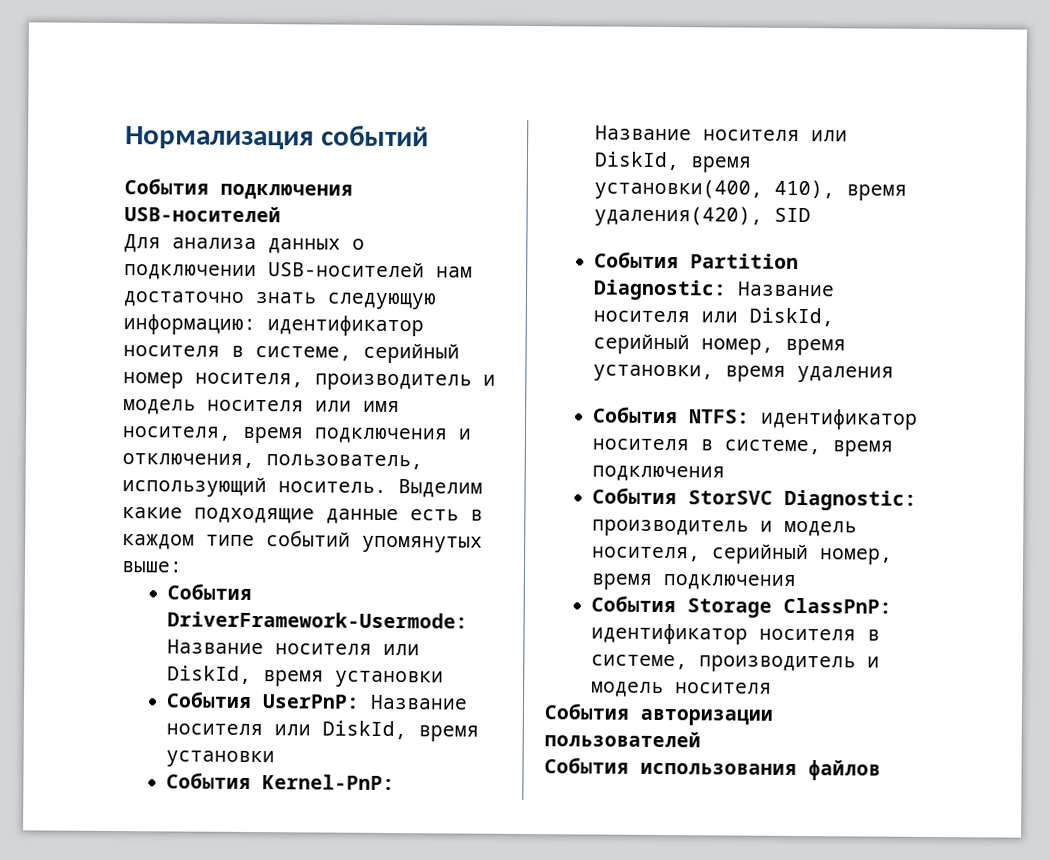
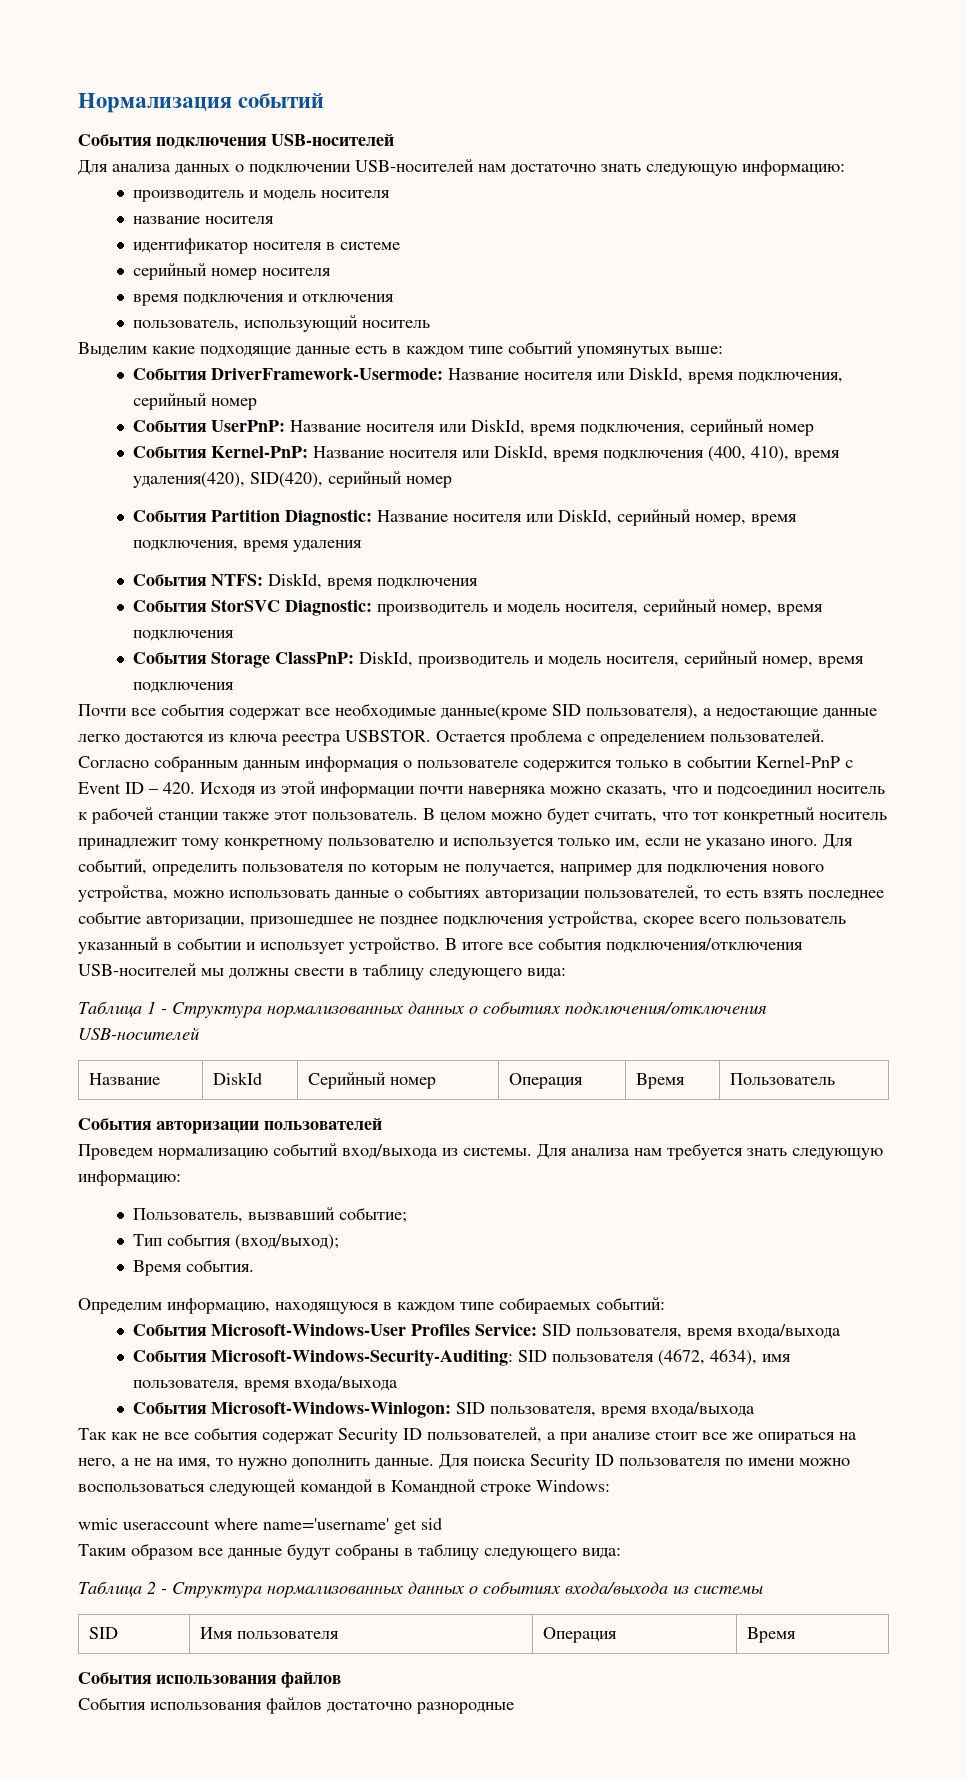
[267,315,424,337] [123,342,460,364] [123,372,496,391] [123,399,400,415] [122,426,232,441] идентификатор носителя в системе, серийный номер носителя, производитель и модель носителя или имя носителя, -> [133,190,391,202] [133,216,275,224] [133,238,401,254] [133,263,332,280] // производитель и модель носителя // название носителя // идентификатор носителя в системе // серийный номер носителя //
[122,453,255,469] отключения, -> [302,294,395,302] отключения //
[278,481,387,493] носитель. -> [362,320,431,328] носитель //
[335,670,445,688] установки -> [738,372,844,383] [133,393,258,410] подключения, серийный номер
[166,750,276,768] установки -> [580,419,815,436] подключения, серийный номер
[594,179,764,200] установки(400, -> [603,446,747,462] подключения (400,
[774,207,812,223] SID -> [250,471,453,488] SID(420), серийный номер
[593,364,715,382] установки, -> [133,540,239,551] подключения,
[761,408,919,430] [592,438,822,455] идентификатор носителя в системе, -> [268,573,323,589] DiskId,
[591,623,881,645] [591,654,881,673] [591,681,773,698] [544,703,773,726] [544,731,701,748] [544,757,881,781] идентификатор носителя в системе, производитель и модель носителя // События авторизации пользователей // События использования файлов -> [359,651,865,668] [133,682,235,693] [78,703,877,720] [78,729,825,746] [78,755,853,772] [78,781,885,798] [78,807,887,824] [78,834,853,850] [78,859,824,876] [78,885,884,902] [78,911,846,928] [78,937,803,954] [78,963,566,980] [78,1001,767,1018] [78,1028,199,1040] [89,1073,161,1085] [213,1072,263,1085] [308,1072,437,1089] [509,1073,584,1089] [636,1073,686,1089] [730,1073,836,1085] [78,1118,382,1134] [78,1143,883,1160] [78,1170,181,1186] [133,1207,408,1223] [133,1233,340,1250] [133,1259,255,1276] [78,1297,665,1314] [133,1323,842,1340] [133,1349,792,1366] [133,1376,399,1392] [133,1401,756,1418] [78,1427,857,1444] [78,1454,850,1470] [78,1479,610,1496] [78,1518,442,1534] [78,1543,621,1560] [78,1581,763,1598] [89,1627,119,1639] [200,1627,340,1639] [543,1627,618,1643] [747,1627,797,1643] [78,1672,341,1688] [78,1697,514,1714] DiskId, производитель и модель носителя, серийный номер, время подключения // Почти все события содержат все необходимые данные(кроме SID пользователя), а недостающие данные легко достаются из ключа реестра USBSTOR. Остается проблема с определением пользователей. Согласно собранным данным информация о пользователе содержится только в событии Kernel-PnP с Event ID – 420. Исходя из этой информации почти наверняка можно сказать, что и подсоединил носитель к рабочей станции также этот пользователь. В целом можно будет считать, что тот конкретный носитель принадлежит тому конкретному пользователю и используется только им, если не указано иного. Для событий, определить пользователя по которым не получается, например для подключения нового устройства, можно использовать данные о событиях авторизации пользователей, то есть взять последнее событие авторизации, призошедшее не позднее подключения устройства, скорее всего пользователь указанный в событии и использует устройство. В итоге все события подключения/отключения USB-носителей мы должны свести в таблицу следующего вида: // Таблица 1 - Структура нормализованных данных о событиях подключения/отключения USB-носителей // Название | DiskId | Серийный номер | Операция | Время | Пользователь // События авторизации пользователей // Проведем нормализацию событий вход/выхода из системы. Для анализа нам требуется знать следующую информацию: // Пользователь, вызвавший событие; // Тип события (вход/выход); // Время события. // Определим информацию, находящуюся в каждом типе собираемых событий: // События Microsoft-Windows-User Profiles Service: SID пользователя, время входа/выхода // События Microsoft-Windows-Security-Auditing: SID пользователя (4672, 4634), имя пользователя, время входа/выхода // События Microsoft-Windows-Winlogon: SID пользователя, время входа/выхода // Так как не все события содержат Security ID пользователей, а при анализе стоит все же опираться на него, а не на имя, то нужно дополнить данные. Для поиска Security ID пользователя по имени можно воспользоваться следующей командой в Командной строке Windows: // wmic useraccount where name='username' get sid // Таким образом все данные будут собраны в таблицу следующего вида: // Таблица 2 - Структура нормализованных данных о событиях входа/выхода из системы // SID | Имя пользователя | Операция | Время // События использования файлов // События использования файлов достаточно разнородные

